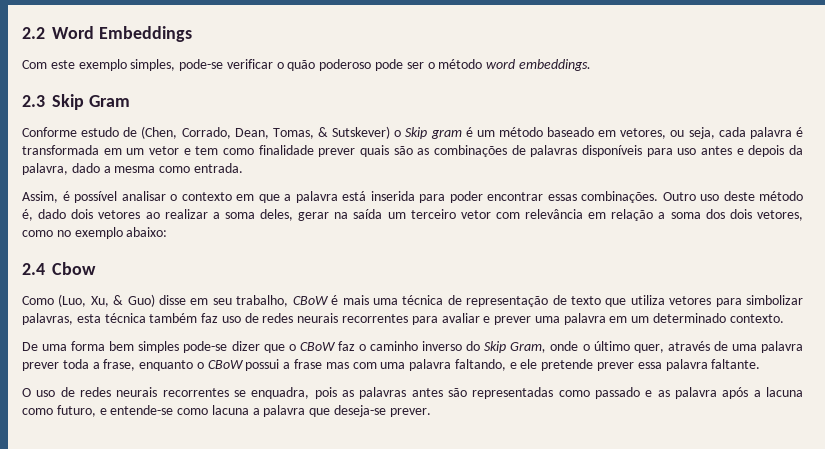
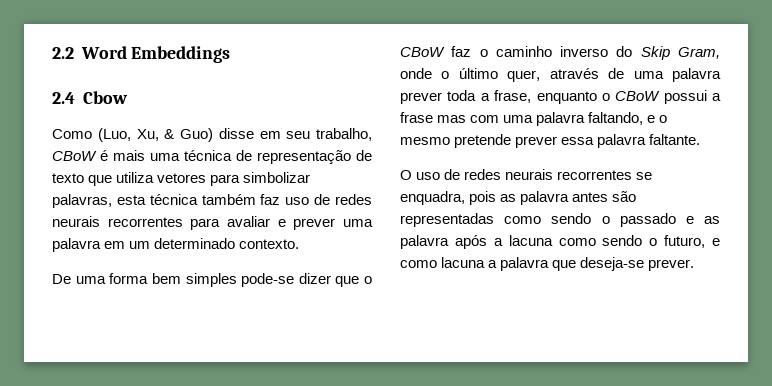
[22,59,591,71] [22,94,130,110] [22,126,803,139] [22,145,803,157] [22,163,243,175] [22,191,803,203] [22,209,804,221] [22,227,168,239] // Com este exemplo simples, pode-se verificar o quão poderoso pode ser o método word embeddings. // 2.3 Skip Gram // Conforme estudo de (Chen, Corrado, Dean, Tomas, & Sutskever) o Skip gram é um método baseado em vetores, ou seja, cada palavra é transformada em um vetor e tem como finalidade prever quais são as combinações de palavras disponíveis para uso antes e depois da palavra, dado a mesma como entrada. // Assim, é possível analisar o contexto em que a palavra está inserida para poder encontrar essas combinações. Outro uso deste método é, dado dois vetores ao realizar a soma deles, gerar na saída um terceiro vetor com relevância em relação a soma dos dois vetores, como no exemplo abaixo: -> (231, 54) none
[520,359,538,369] ele -> [659,115,668,123] [400,137,450,145] o mesmo
[359,387,407,399] palavras -> [520,191,570,205] palavra
(590, 393) none -> [551,213,610,224] sendo o
(53, 411) none -> [602,235,658,246] sendo o
[110,405,174,415] entende-se -> (720, 242) none

